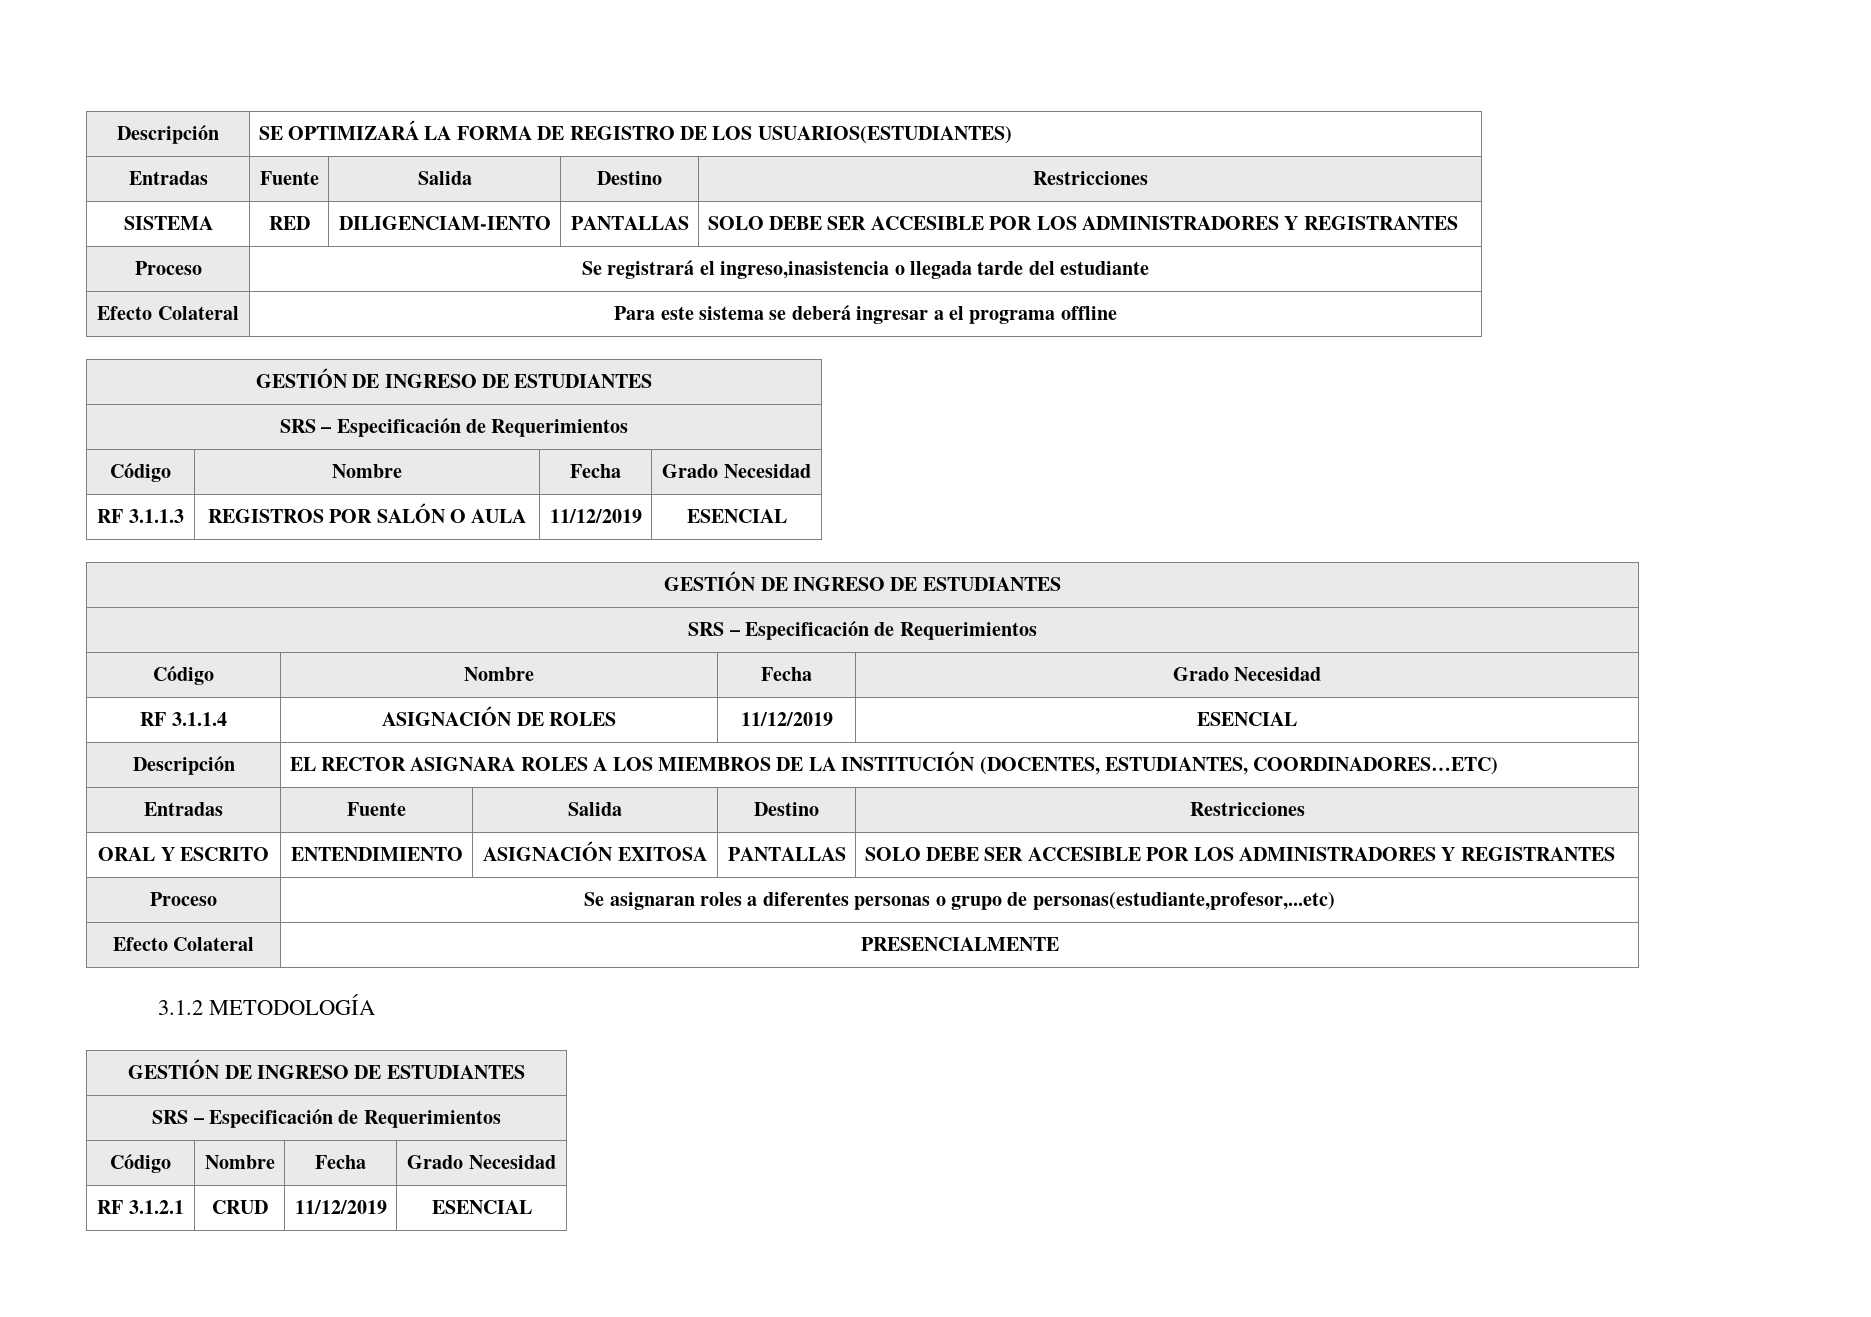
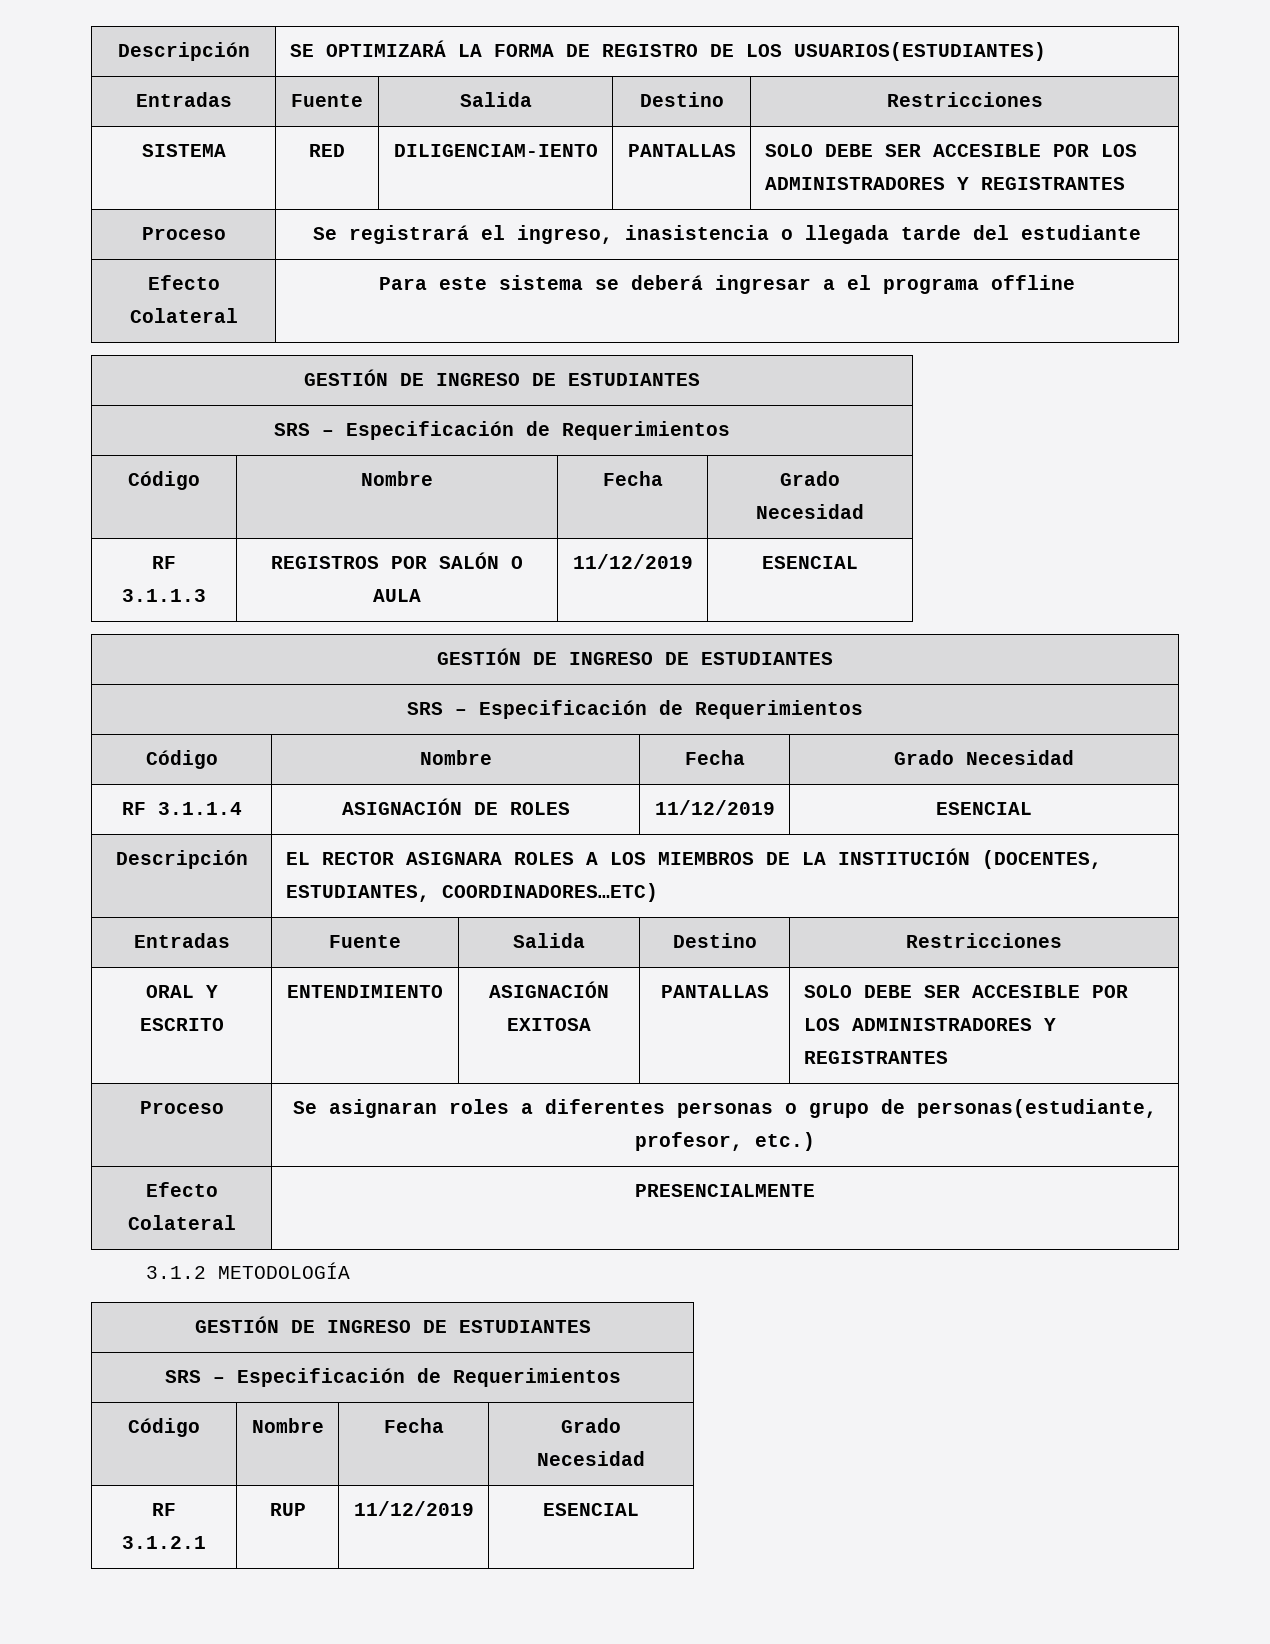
[720,261,890,279] ingreso,inasistencia -> [517,225,769,244] ingreso, inasistencia
[1032,892,1335,910] personas(estudiante,profesor,...etc) -> [917,1099,1157,1118] [635,1132,815,1151] personas(estudiante, profesor, etc.)
[211,1200,268,1214] CRUD -> [269,1503,306,1516] RUP

